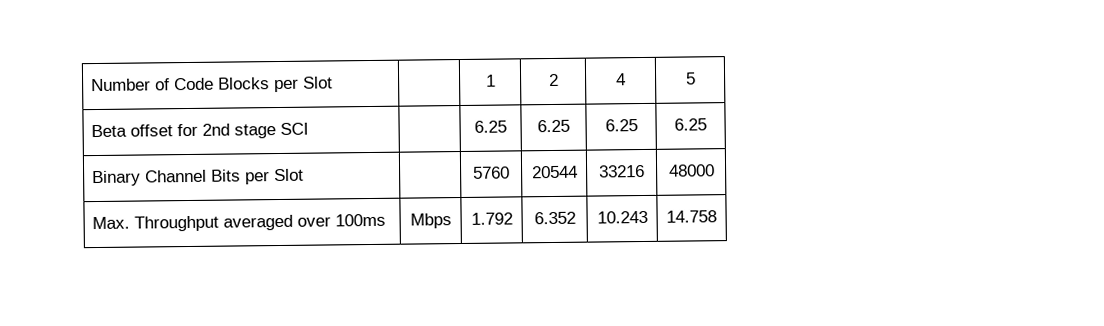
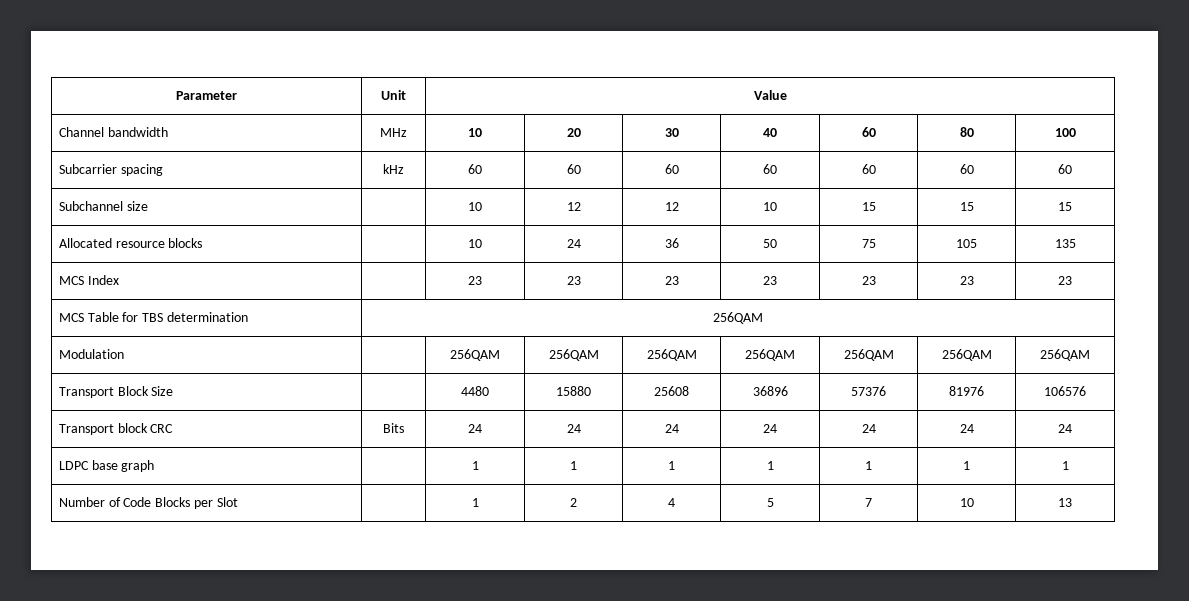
(91, 85) none -> [176,91,237,100] [381,90,406,100] [753,90,787,100] [58,127,168,137] [380,128,407,137] [468,128,482,137] [566,128,581,137] [664,128,679,137] [763,128,777,137] [861,127,876,137] [959,127,974,137] [1054,128,1076,137] [58,164,163,176] [383,164,404,174] [468,164,482,174] [566,164,581,174] [664,164,679,174] [763,164,777,174] [861,164,876,174] [959,164,974,174] [1058,164,1072,174] [58,201,148,211] [468,202,482,211] [566,202,581,211] [664,202,679,211] [763,202,777,211] [861,202,876,211] [959,202,974,211] [1058,202,1072,211] [58,238,203,248] [468,239,482,248] [566,239,581,248] [664,238,679,248] [763,239,777,248] [861,239,876,248] [956,239,977,248] [1054,239,1076,248] [58,275,119,285] [468,276,482,285] [566,276,581,285] [664,276,679,285] [763,276,777,285] [861,276,876,285] [959,276,974,285] [1058,276,1072,285] [58,312,248,322] [713,312,763,324] [58,349,124,359] [450,349,500,361] [548,349,599,361] [646,349,697,361] [745,349,795,361] [843,349,894,361] [941,349,992,361] [1040,349,1090,361] [58,386,174,398] [461,386,489,396] [556,386,591,396] [654,386,689,396] [752,386,788,396] [851,386,886,396] [949,386,984,396] [1044,386,1086,396] [58,423,174,435] [383,423,404,433] [468,424,482,433] [566,424,581,433] [664,424,679,433] [763,424,777,433] [861,424,876,433] [959,424,974,433] [1058,424,1072,433] [58,460,155,472] [471,461,479,470] [570,461,577,470] [668,461,675,470] [766,461,774,470] [865,461,872,470] [963,461,970,470] [1061,461,1069,470] Parameter | Unit | Value // Channel bandwidth | MHz | 10 | 20 | 30 | 40 | 60 | 80 | 100 // Subcarrier spacing | kHz | 60 | 60 | 60 | 60 | 60 | 60 | 60 // Subchannel size | | 10 | 12 | 12 | 10 | 15 | 15 | 15 // Allocated resource blocks | | 10 | 24 | 36 | 50 | 75 | 105 | 135 // MCS Index | | 23 | 23 | 23 | 23 | 23 | 23 | 23 // MCS Table for TBS determination | 256QAM // Modulation | | 256QAM | 256QAM | 256QAM | 256QAM | 256QAM | 256QAM | 256QAM // Transport Block Size | | 4480 | 15880 | 25608 | 36896 | 57376 | 81976 | 106576 // Transport block CRC | Bits | 24 | 24 | 24 | 24 | 24 | 24 | 24 // LDPC base graph | | 1 | 1 | 1 | 1 | 1 | 1 | 1 //
[91,122,310,139] [474,120,507,133] [537,119,570,133] [604,119,638,132] [674,118,707,131] [92,168,305,187] [473,166,510,179] [531,165,578,179] [599,164,645,178] [668,164,715,177] [92,213,387,232] [409,213,452,229] [470,212,513,225] [533,211,576,225] [596,210,648,224] [666,210,717,223] // Beta offset for 2nd stage SCI | | 6.25 | 6.25 | 6.25 | 6.25 // Binary Channel Bits per Slot | | 5760 | 20544 | 33216 | 48000 // Max. Throughput averaged over 100ms | Mbps | 1.792 | 6.352 | 10.243 | 14.758 -> [865,498,872,507] [959,498,974,507] [1058,498,1072,507] | 7 | 10 | 13

